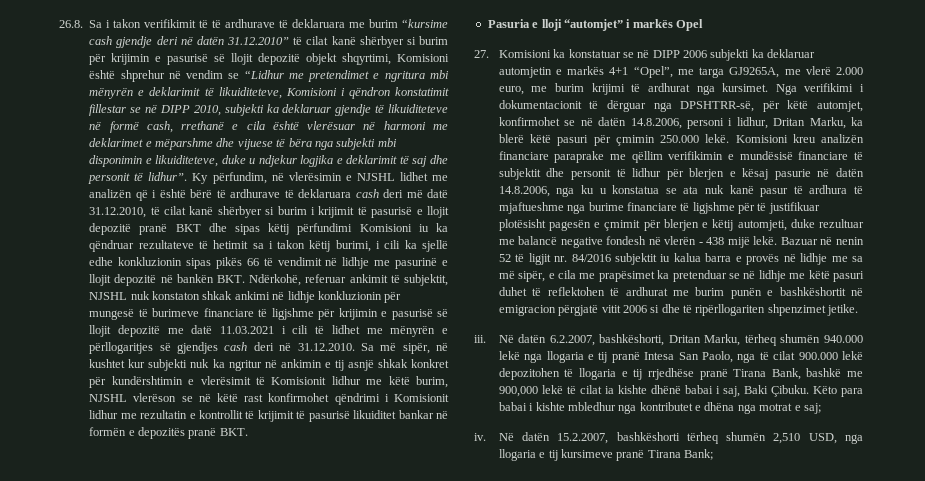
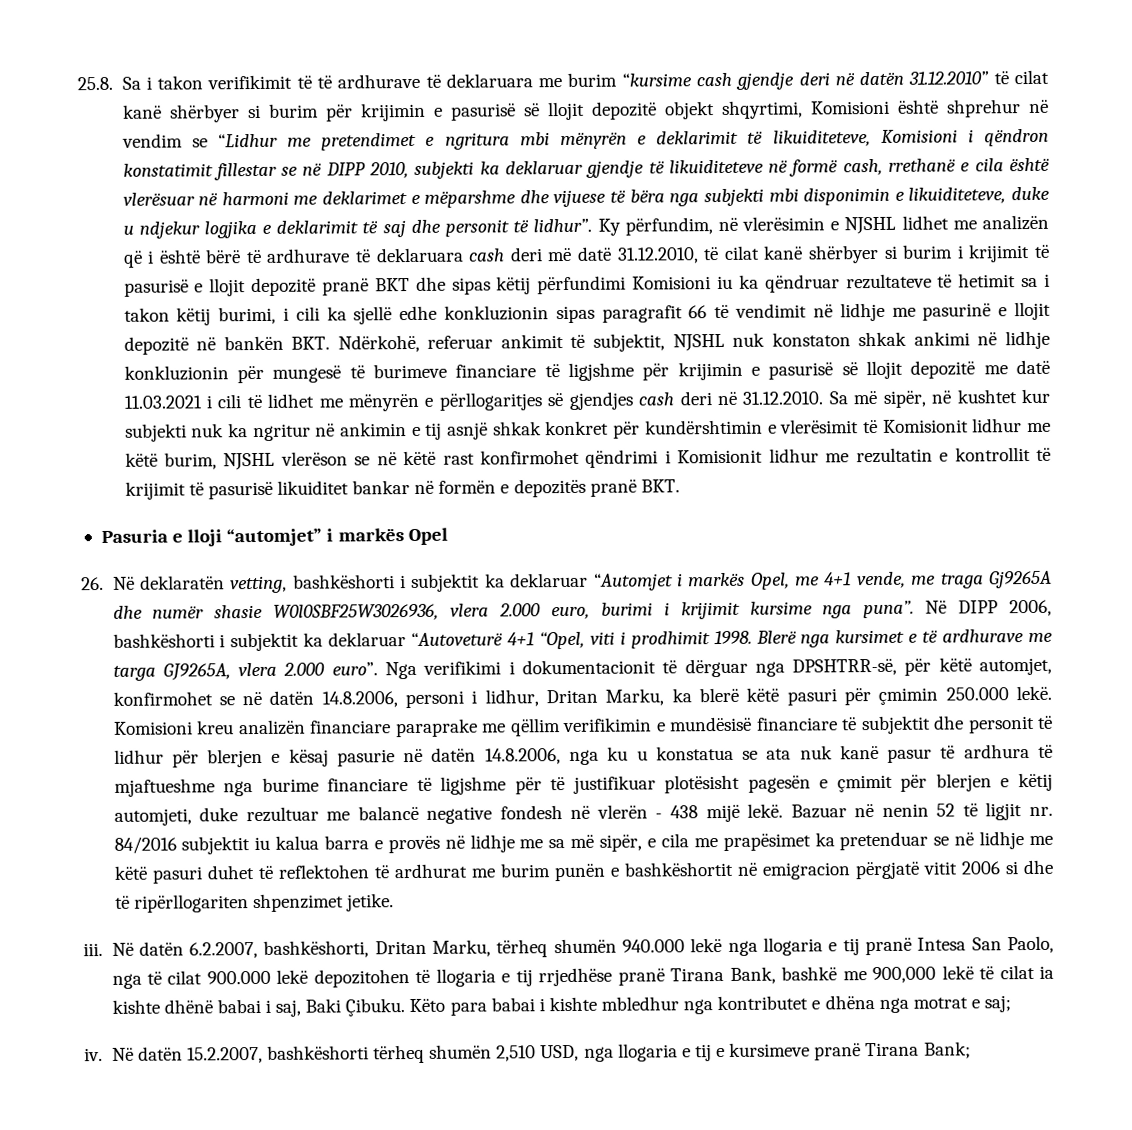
[59,20,83,28] 26.8. -> [77,76,113,91] 25.8.
[215,257,242,269] pikës -> [601,305,683,323] paragrafit
[474,49,816,61] [498,66,863,78] [498,83,769,95] 27. Komisioni ka konstatuar se në DIPP 2006 subjekti ka deklaruar automjetin e markës 4+1 “Opel”, me targa GJ9265A, me vlerë 2.000 euro, me burim krijimi të ardhurat nga kursimet. -> [81,570,1052,594] [112,599,1052,621] [112,629,1053,652] [112,662,378,681] 26. Në deklaratën vetting, bashkëshorti i subjektit ka deklaruar “Automjet i markës Opel, me 4+1 vende, me traga Gj9265A dhe numër shasie W0l0SBF25W3026936, vlera 2.000 euro, burimi i krijimit kursime nga puna”. Në DIPP 2006, bashkëshorti i subjektit ka deklaruar “Autoveturë 4+1 “Opel, viti i prodhimit 1998. Blerë nga kursimet e të ardhurave me targa GJ9265A, vlera 2.000 euro”.
(558, 455) none -> [716,1047,726,1058] e

